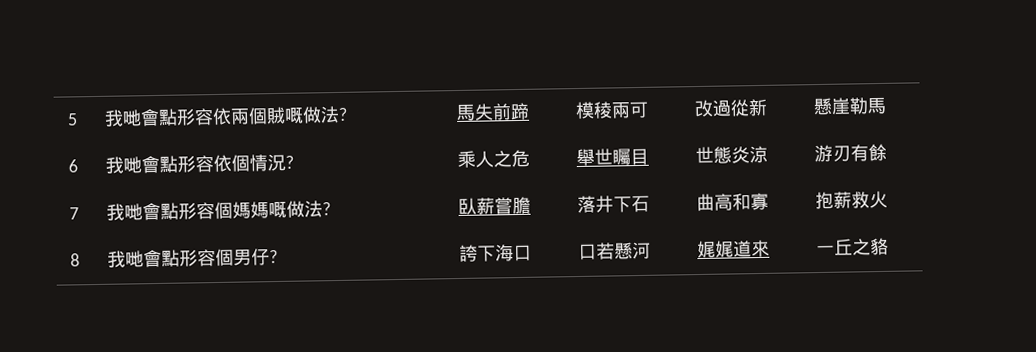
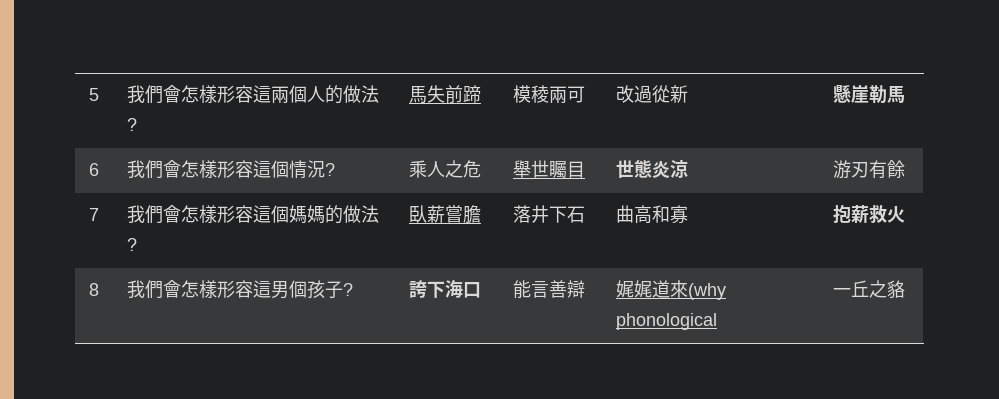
[121,106,304,127] 哋會點形容依兩個賊嘅 -> [144,85,343,104] 們會怎樣形容這兩個人的
[122,154,232,174] 哋會點形容依 -> [144,160,271,179] 們會怎樣形容這
[123,201,287,221] 哋會點形容個媽媽嘅 -> [144,205,343,224] 們會怎樣形容這個媽媽的
[124,248,270,268] 哋會點形容個男仔 -> [144,280,343,299] 們會怎樣形容這男個孩子
[577,241,651,261] 口若懸河 -> [512,280,585,299] 能言善辯
(770, 248) none -> [687,283,726,300] [615,313,717,330] (why phonological

